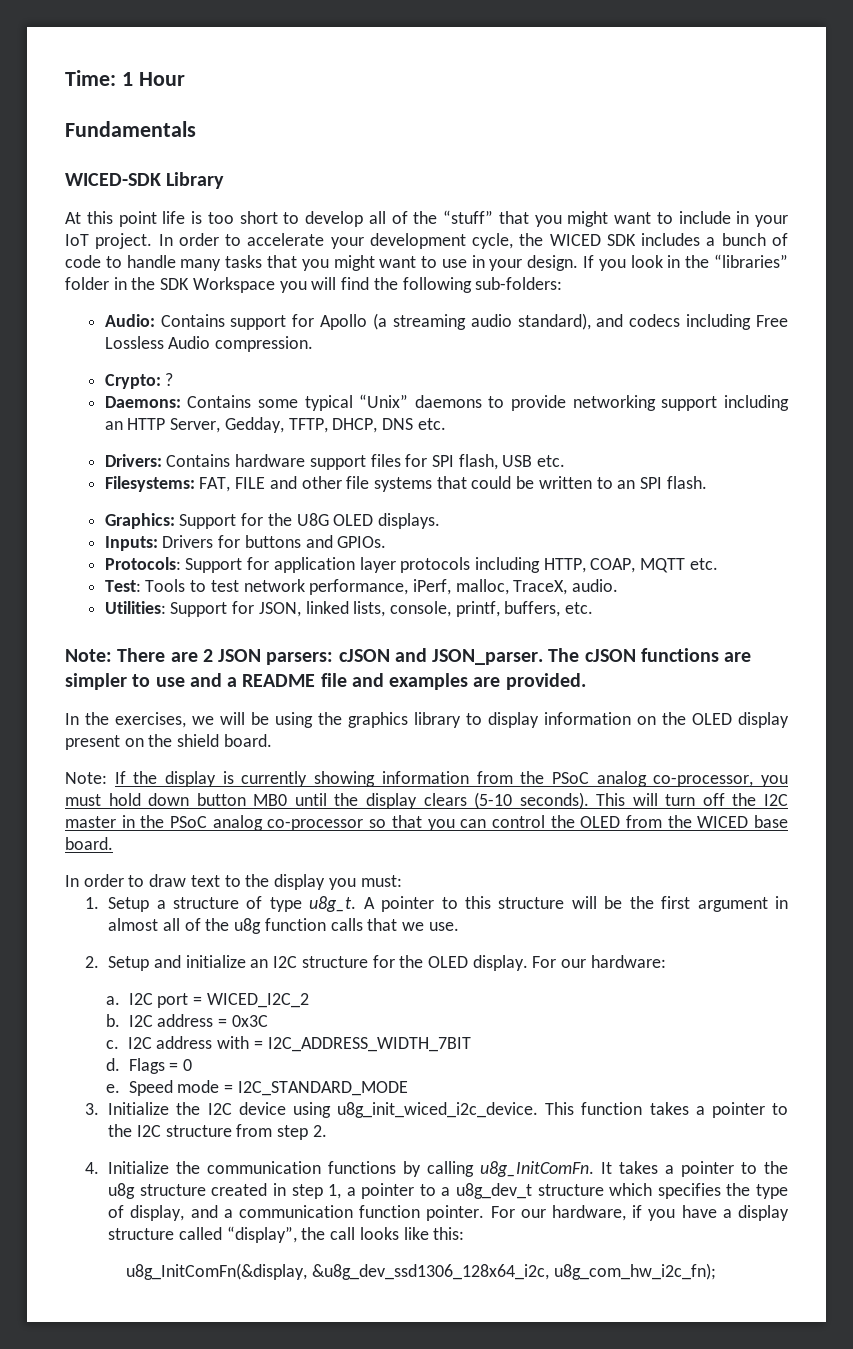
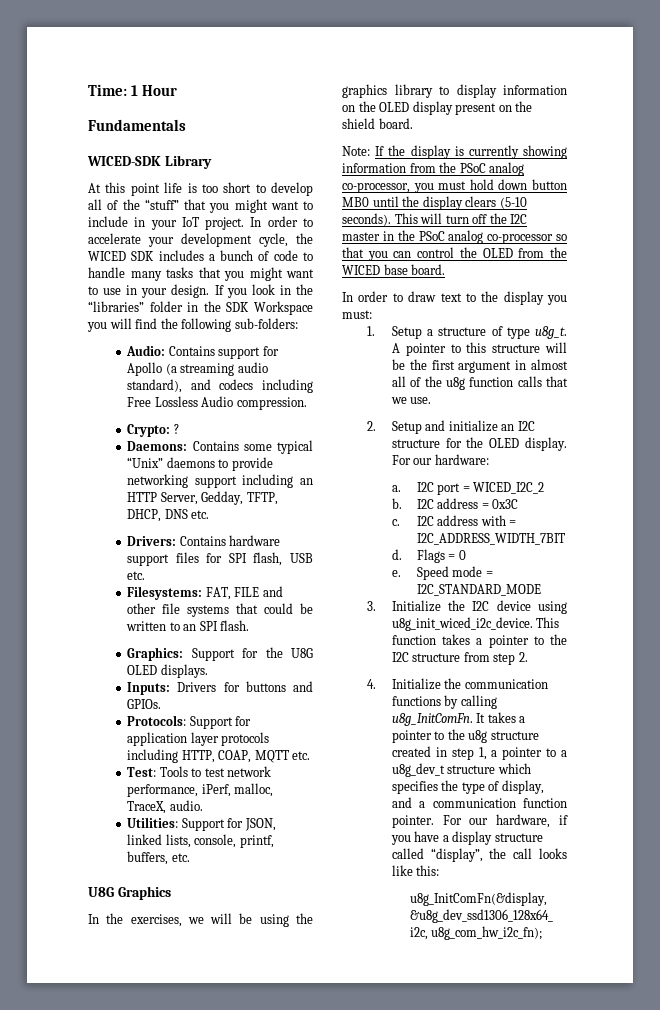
[65,648,752,665] [65,673,586,690] Note: There are 2 JSON parsers: cJSON and JSON_parser. The cJSON functions are simpler to use and a README file and examples are provided. -> [88,886,171,900] U8G Graphics

